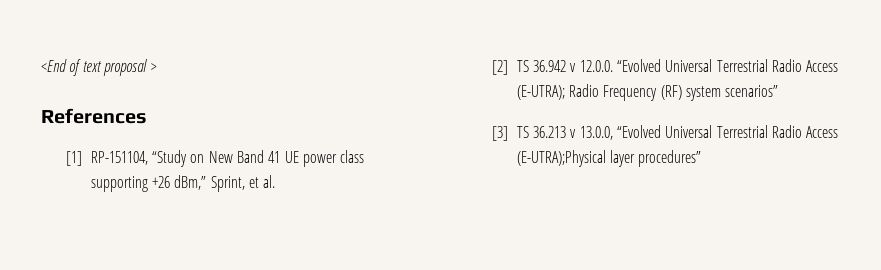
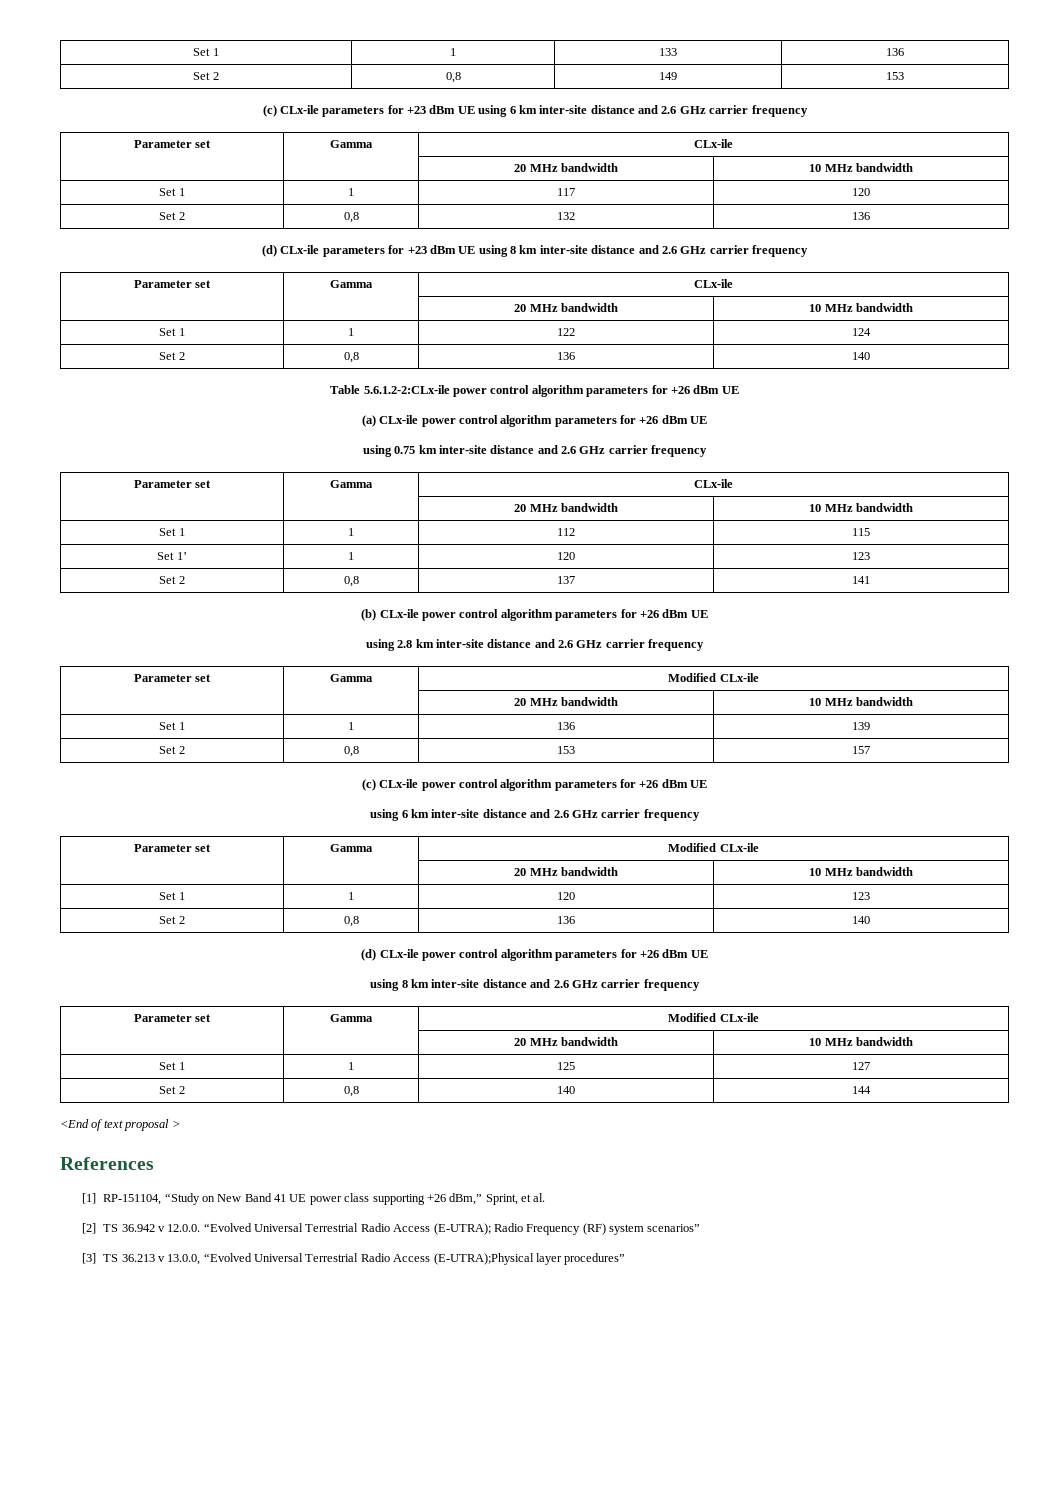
(41, 65) none -> [193,48,219,56] [449,48,456,56] [659,48,677,56] [886,48,904,56] [193,72,219,80] [445,72,461,83] [659,72,677,80] [886,72,904,80] [262,105,808,117] [133,140,212,148] [329,140,373,148] [694,139,733,148] [514,163,618,172] [809,163,913,172] [159,188,185,196] [347,188,354,196] [557,188,575,196] [852,188,870,196] [159,212,185,220] [343,212,359,223] [557,212,575,220] [852,212,870,220] [262,245,808,257] [133,280,212,288] [329,280,373,288] [694,279,733,288] [514,303,618,312] [809,303,913,312] [159,328,185,336] [347,328,354,336] [557,328,575,336] [852,328,871,336] [159,352,185,360] [343,352,359,363] [557,352,575,360] [852,352,870,360] [330,385,739,397] [361,415,708,427] [362,445,708,457] [133,480,212,488] [329,480,373,488] [694,479,733,488] [514,503,618,512] [809,503,913,512] [159,528,185,536] [347,528,354,536] [557,528,575,536] [852,528,870,536] [157,552,187,560] [347,552,354,560] [557,552,575,560] [852,552,870,560] [159,576,185,584] [343,576,359,587] [557,576,575,584] [852,576,870,584] [361,609,708,621] [365,639,705,651] [133,674,212,682] [329,674,373,682] [668,673,759,682] [514,697,618,706] [809,697,913,706] [159,722,185,730] [347,722,354,730] [557,722,575,730] [852,722,870,730] [159,746,185,754] [343,746,359,757] [557,746,575,754] [852,746,870,754] [361,779,708,791] [370,809,700,821] [133,844,212,852] [329,844,373,852] [668,843,759,852] [514,867,618,876] [809,867,913,876] [159,892,185,900] [347,892,354,900] [557,892,575,900] [852,892,870,900] [159,916,185,924] [343,916,359,927] [557,916,575,924] [852,916,870,924] [361,949,708,961] [370,979,700,991] [133,1014,212,1022] [329,1014,373,1022] [668,1013,759,1022] [514,1037,618,1046] [809,1037,913,1046] [159,1062,185,1070] [347,1062,354,1070] [557,1062,575,1070] [852,1062,870,1070] [159,1086,185,1094] [343,1086,359,1097] [557,1086,575,1094] [852,1086,871,1094] Set 1 | 1 | 133 | 136 // Set 2 | 0,8 | 149 | 153 // (c) CLx-ile parameters for +23 dBm UE using 6 km inter-site distance and 2.6 GHz carrier frequency // Parameter set | Gamma | CLx-ile // | | 20 MHz bandwidth | 10 MHz bandwidth // Set 1 | 1 | 117 | 120 // Set 2 | 0,8 | 132 | 136 // (d) CLx-ile parameters for +23 dBm UE using 8 km inter-site distance and 2.6 GHz carrier frequency // Parameter set | Gamma | CLx-ile // | | 20 MHz bandwidth | 10 MHz bandwidth // Set 1 | 1 | 122 | 124 // Set 2 | 0,8 | 136 | 140 // Table 5.6.1.2-2:CLx-ile power control algorithm parameters for +26 dBm UE // (a) CLx-ile power control algorithm parameters for +26 dBm UE // using 0.75 km inter-site distance and 2.6 GHz carrier frequency // Parameter set | Gamma | CLx-ile // | | 20 MHz bandwidth | 10 MHz bandwidth // Set 1 | 1 | 112 | 115 // Set 1’ | 1 | 120 | 123 // Set 2 | 0,8 | 137 | 141 // (b) CLx-ile power control algorithm parameters for +26 dBm UE // using 2.8 km inter-site distance and 2.6 GHz carrier frequency // Parameter set | Gamma | Modified CLx-ile // | | 20 MHz bandwidth | 10 MHz bandwidth // Set 1 | 1 | 136 | 139 // Set 2 | 0,8 | 153 | 157 // (c) CLx-ile power control algorithm parameters for +26 dBm UE // using 6 km inter-site distance and 2.6 GHz carrier frequency // Parameter set | Gamma | Modified CLx-ile // | | 20 MHz bandwidth | 10 MHz bandwidth // Set 1 | 1 | 120 | 123 // Set 2 | 0,8 | 136 | 140 // (d) CLx-ile power control algorithm parameters for +26 dBm UE // using 8 km inter-site distance and 2.6 GHz carrier frequency // Parameter set | Gamma | Modified CLx-ile // | | 20 MHz bandwidth | 10 MHz bandwidth // Set 1 | 1 | 125 | 127 // Set 2 | 0,8 | 140 | 144 //

